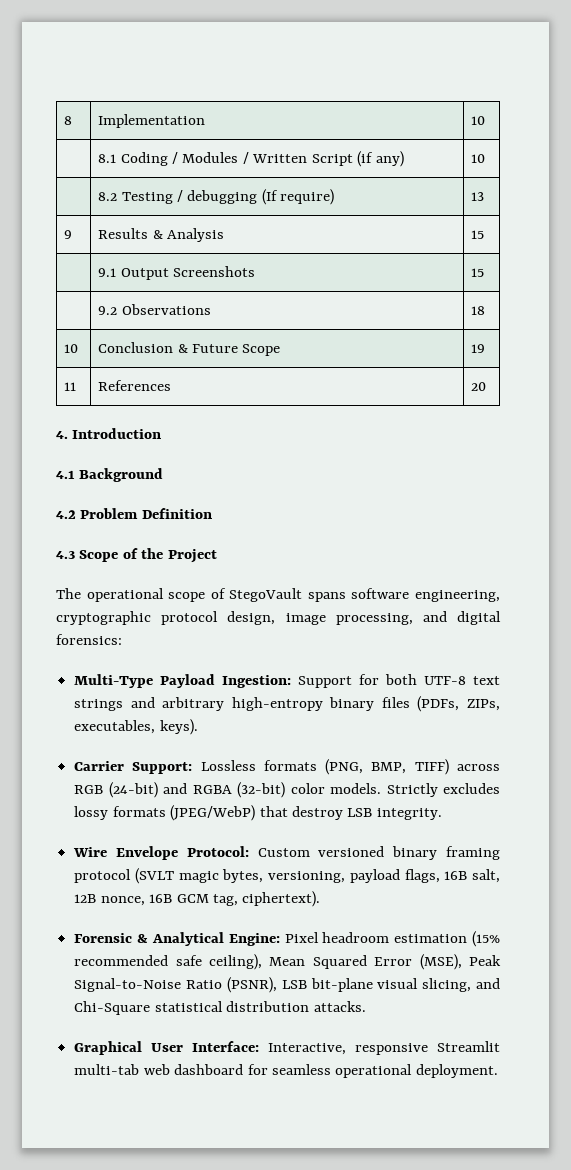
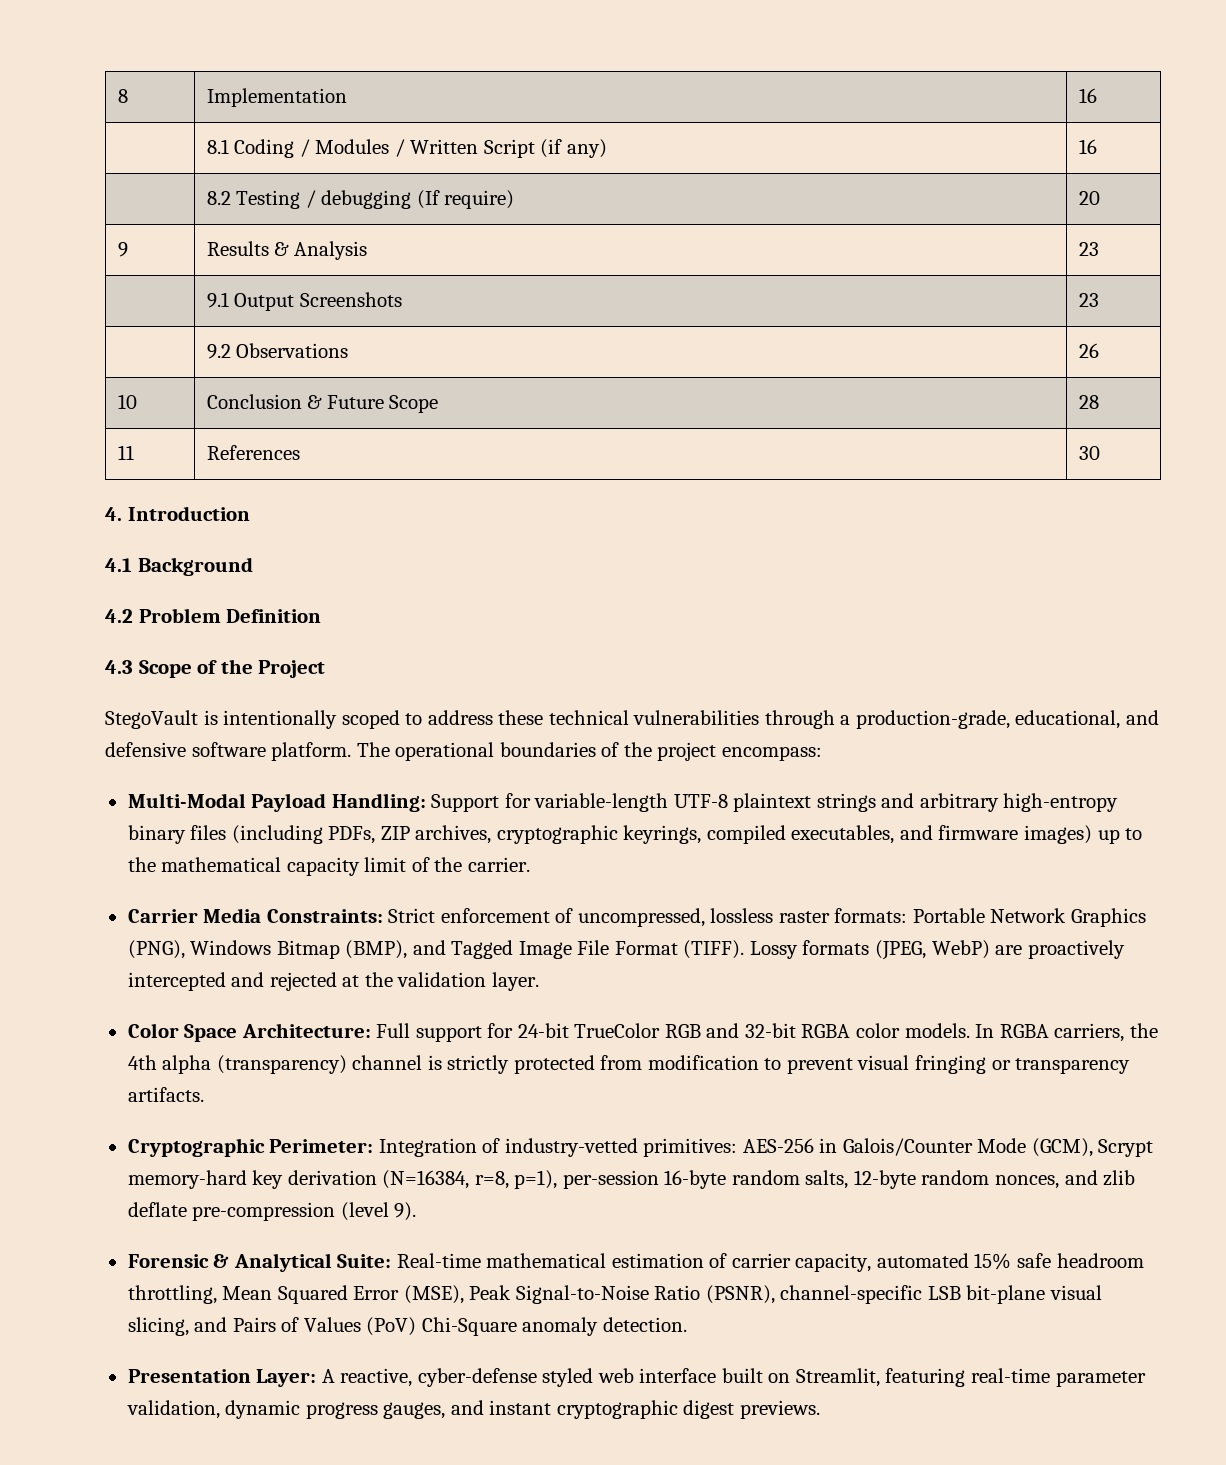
[471,116,486,125] 10 -> [1078,88,1097,103] 16
[471,154,486,163] 10 -> [1078,139,1097,154] 16
[471,192,485,201] 13 -> [1078,191,1100,205] 20
[471,230,485,239] 15 -> [1078,242,1099,256] 23
[471,268,485,277] 15 -> [1078,293,1099,307] 23
[471,306,486,315] 18 -> [1078,343,1099,358] 26
[471,344,486,353] 19 -> [1078,395,1099,409] 28
[471,382,487,391] 20 -> [1078,446,1100,460] 30
[56,588,500,602] [56,611,502,625] [56,634,122,645] [74,674,501,688] The operational scope of StegoVault spans software engineering, cryptographic protocol design, image processing, and digital forensics: // Multi-Type Payload Ingestion: Support for both UTF-8 text -> [105,710,1159,729] [105,742,822,761] [127,793,812,812] StegoVault is intentionally scoped to address these technical vulnerabilities through a production-grade, educational, and defensive software platform. The operational boundaries of the project encompass: // Multi-Modal Payload Handling: Support for variable-length UTF-8 plaintext
[417,696,501,712] [74,719,198,735] [74,759,501,775] [74,782,501,798] [74,805,442,821] [73,846,500,860] [74,868,500,884] [74,891,321,907] [74,931,500,947] [74,954,262,970] (PDFs, ZIPs, executables, keys). // Carrier Support: Lossless formats (PNG, BMP, TIFF) across RGB (24-bit) and RGBA (32-bit) color models. Strictly excludes lossy formats (JPEG/WebP) that destroy LSB integrity. // Wire Envelope Protocol: Custom versioned binary framing protocol (SVLT magic bytes, versioning, payload flags, 16B salt, 12B nonce, 16B GCM tag, ciphertext). // Forensic & Analytical Engine: Pixel headroom estimation (15% recommended safe ceiling), -> [231,825,1143,844] [127,857,530,876] [127,908,1146,927] [127,940,1125,960] [127,972,539,991] [127,1023,1158,1042] [127,1055,1131,1074] [127,1087,204,1102] [127,1138,1154,1157] [127,1170,1136,1189] [127,1202,417,1221] [127,1253,1144,1272] [127,1285,217,1304] (including PDFs, ZIP archives, cryptographic keyrings, compiled executables, and firmware images) up to the mathematical capacity limit of the carrier. // Carrier Media Constraints: Strict enforcement of uncompressed, lossless raster formats: Portable Network Graphics (PNG), Windows Bitmap (BMP), and Tagged Image File Format (TIFF). Lossy formats (JPEG, WebP) are proactively intercepted and rejected at the validation layer. // Color Space Architecture: Full support for 24-bit TrueColor RGB and 32-bit RGBA color models. In RGBA carriers, the 4th alpha (transparency) channel is strictly protected from modification to prevent visual fringing or transparency artifacts. // Cryptographic Perimeter: Integration of industry-vetted primitives: AES-256 in Galois/Counter Mode (GCM), Scrypt memory-hard key derivation (N=16384, r=8, p=1), per-session 16-byte random salts, 12-byte random nonces, and zlib deflate pre-compression (level 9). // Forensic & Analytical Suite: Real-time mathematical estimation of carrier capacity, automated 15% safe headroom throttling,
(277, 985) none -> [780,1285,923,1304] channel-specific
[74,1001,366,1015] [74,1041,501,1055] [74,1064,498,1078] Chi-Square statistical distribution attacks. // Graphical User Interface: Interactive, responsive Streamlit multi-tab web dashboard for seamless operational deployment. -> [232,1317,687,1336] [127,1368,1146,1387] [126,1400,820,1419] Pairs of Values (PoV) Chi-Square anomaly detection. // Presentation Layer: A reactive, cyber-defense styled web interface built on Streamlit, featuring real-time parameter validation, dynamic progress gauges, and instant cryptographic digest previews.

